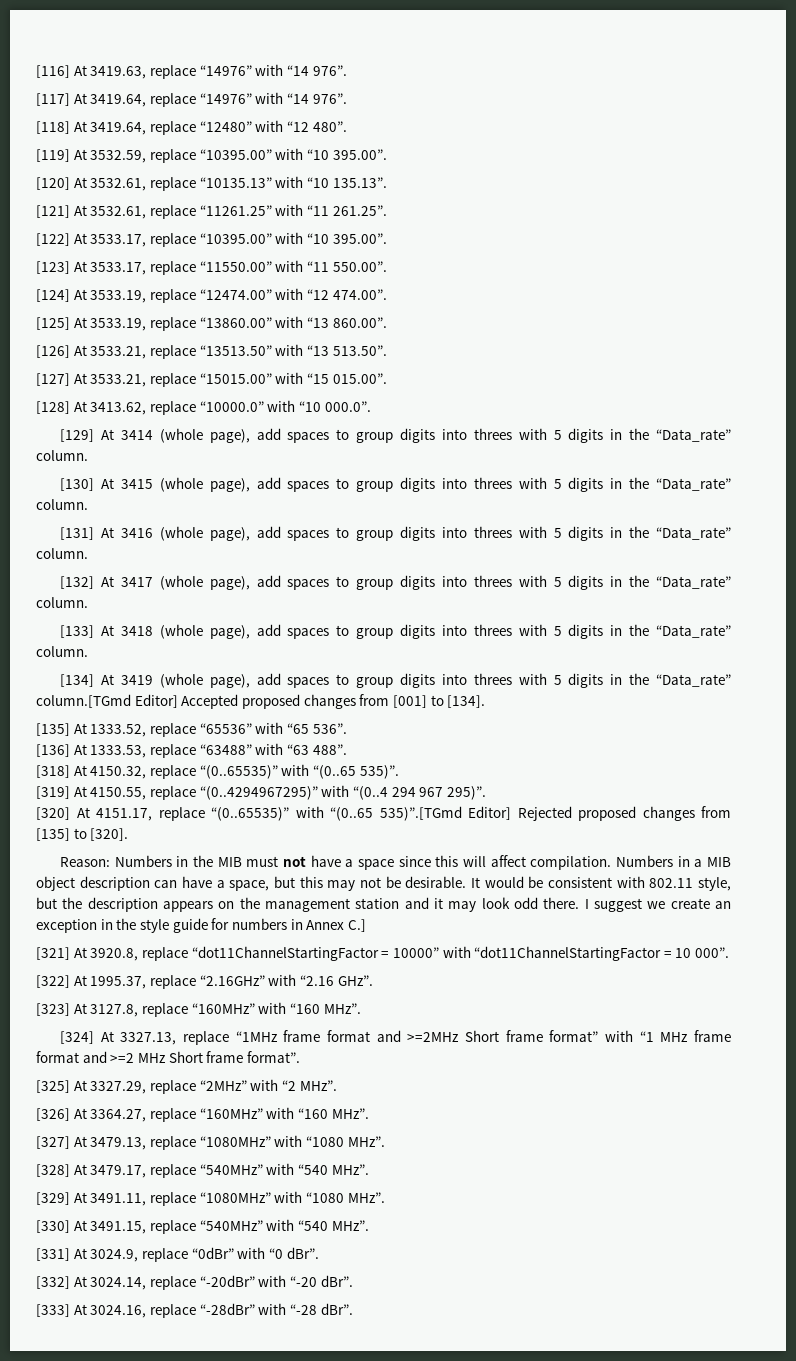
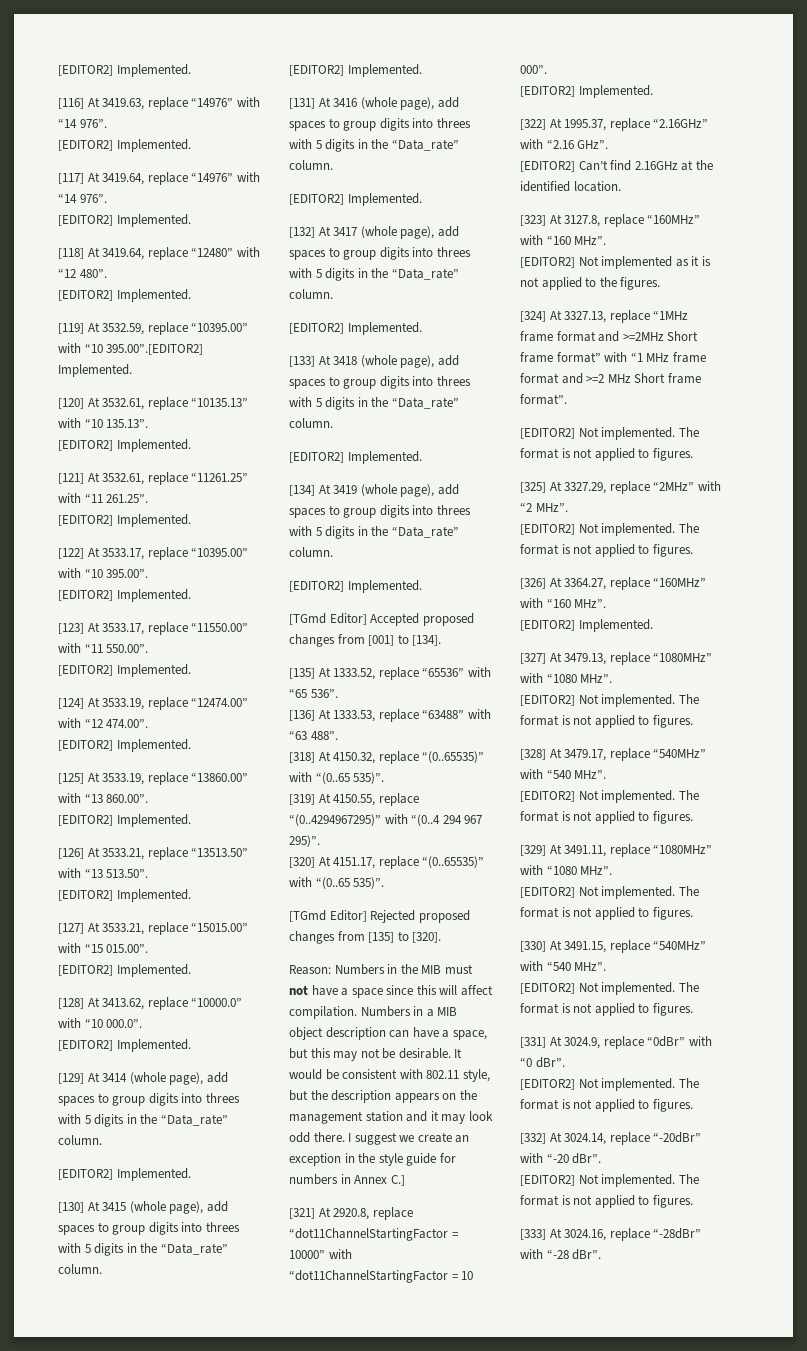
(36, 71) none -> [58,64,191,77] [EDITOR2] Implemented. //
(347, 70) none -> [58,139,191,152] // [EDITOR2] Implemented.
(347, 98) none -> [58,214,191,227] // [EDITOR2] Implemented.
(347, 126) none -> [58,289,191,302] // [EDITOR2] Implemented.
[332,149,387,160] 395.00”. -> [106,344,204,355] [58,364,132,377] 395.00”.[EDITOR2] Implemented.
(387, 182) none -> [58,439,191,452] // [EDITOR2] Implemented.
(387, 210) none -> [58,514,191,527] // [EDITOR2] Implemented.
(387, 238) none -> [58,589,191,602] // [EDITOR2] Implemented.
(387, 266) none -> [58,664,191,677] // [EDITOR2] Implemented.
(387, 294) none -> [58,739,191,752] // [EDITOR2] Implemented.
(387, 322) none -> [58,814,191,827] // [EDITOR2] Implemented.
(387, 350) none -> [58,889,191,902] // [EDITOR2] Implemented.
(387, 378) none -> [58,964,191,977] // [EDITOR2] Implemented.
(371, 406) none -> [58,1039,191,1052] // [EDITOR2] Implemented.
(88, 455) none -> [58,1168,191,1181] // [EDITOR2] Implemented.
(88, 504) none -> [289,64,422,77] // [EDITOR2] Implemented.
(88, 553) none -> [289,193,422,206] // [EDITOR2] Implemented.
(88, 602) none -> [289,322,422,335] // [EDITOR2] Implemented.
(88, 651) none -> [289,451,422,464] // [EDITOR2] Implemented.
[36,694,131,708] column.[TGmd -> [289,547,333,557] [289,580,422,593] [289,613,326,625] column. // [EDITOR2] Implemented. // [TGmd
[379,806,462,821] 535)”.[TGmd -> [353,877,385,889] [289,910,326,922] 535)”. // [TGmd
[90,948,139,961] 3920.8, -> [333,1208,370,1220] 2920.8,
(730, 952) none -> [520,85,653,98] // [EDITOR2] Implemented.
(373, 980) none -> [520,160,713,172] [520,181,621,192] // [EDITOR2] Can’t find 2.16GHz at the identified location.
(361, 1008) none -> [520,256,711,269] [520,277,661,290] // [EDITOR2] Not implemented as it is not applied to the figures.
(300, 1057) none -> [520,427,699,440] [520,448,693,461] // [EDITOR2] Not implemented. The format is not applied to figures.
(337, 1085) none -> [520,523,699,536] [520,544,693,557] // [EDITOR2] Not implemented. The format is not applied to figures.
(369, 1113) none -> [520,619,653,632] // [EDITOR2] Implemented.
(385, 1141) none -> [520,694,699,707] [520,715,693,728] // [EDITOR2] Not implemented. The format is not applied to figures.
(369, 1169) none -> [520,790,699,803] [520,811,693,824] // [EDITOR2] Not implemented. The format is not applied to figures.
(385, 1197) none -> [520,886,699,899] [520,907,693,920] // [EDITOR2] Not implemented. The format is not applied to figures.
(369, 1225) none -> [520,982,699,995] [520,1003,693,1016] // [EDITOR2] Not implemented. The format is not applied to figures.
(319, 1253) none -> [520,1078,699,1091] [520,1099,693,1112] // [EDITOR2] Not implemented. The format is not applied to figures.
(353, 1281) none -> [520,1174,699,1187] [520,1195,693,1208] // [EDITOR2] Not implemented. The format is not applied to figures.

